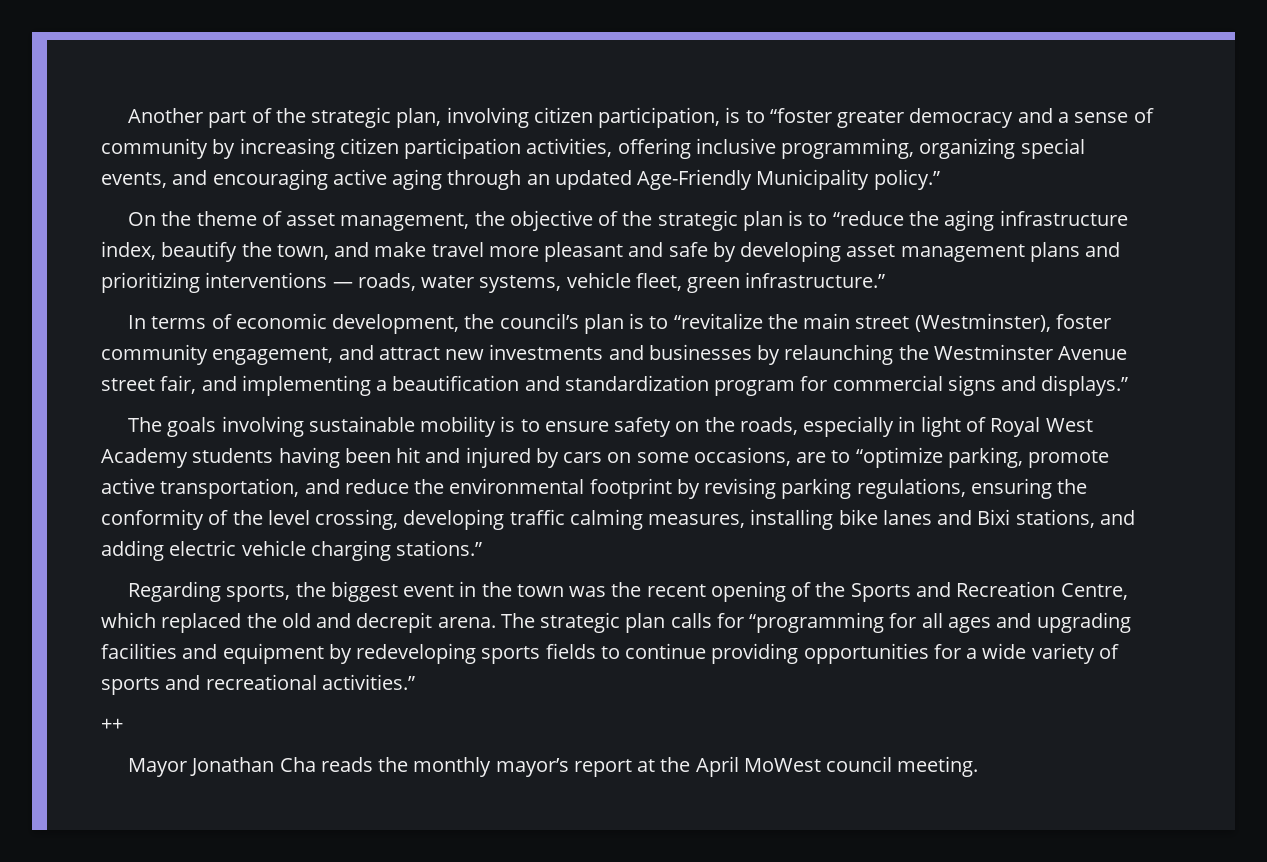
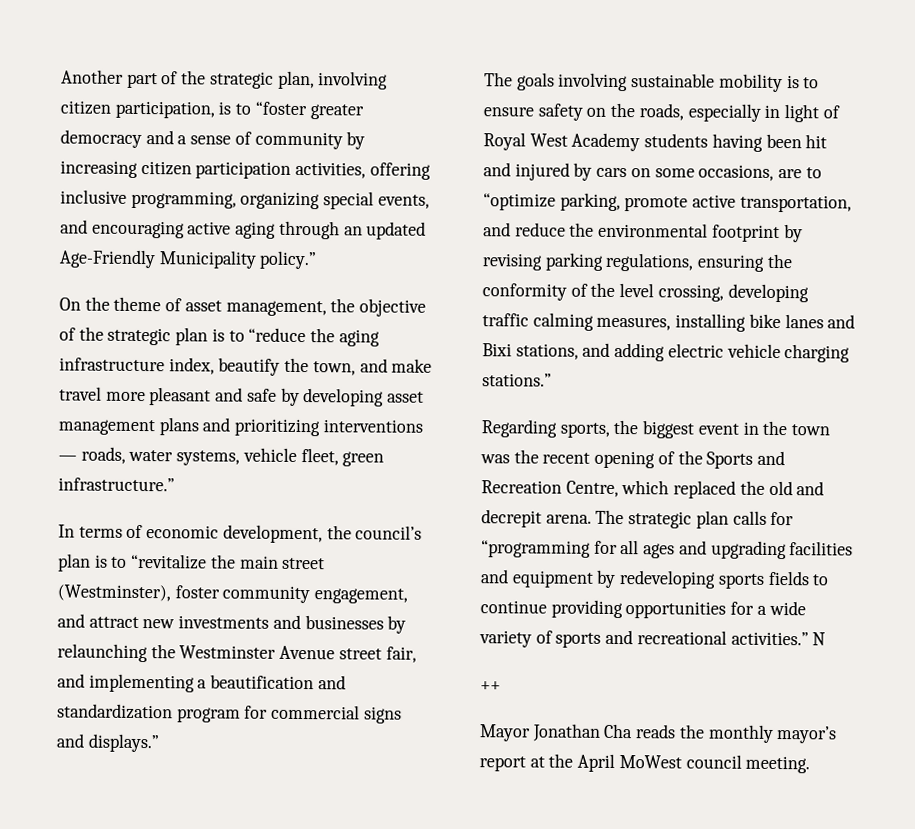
(415, 682) none -> [812,632,827,646] N

